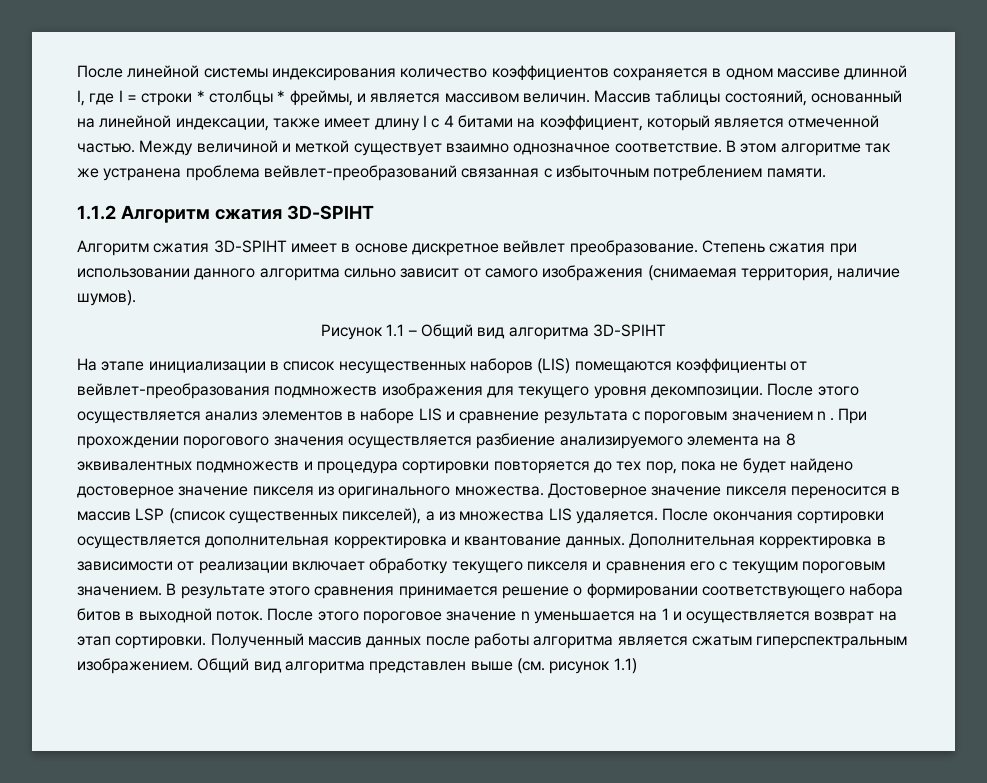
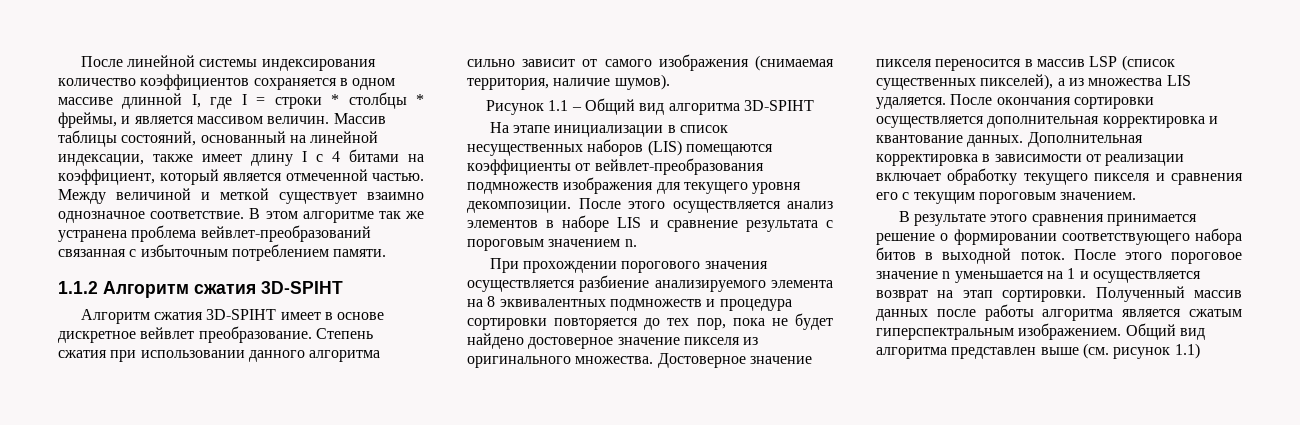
[816,411,835,421] n . -> [624,239,637,247] n. //
(162, 591) none -> (1137, 196) //

